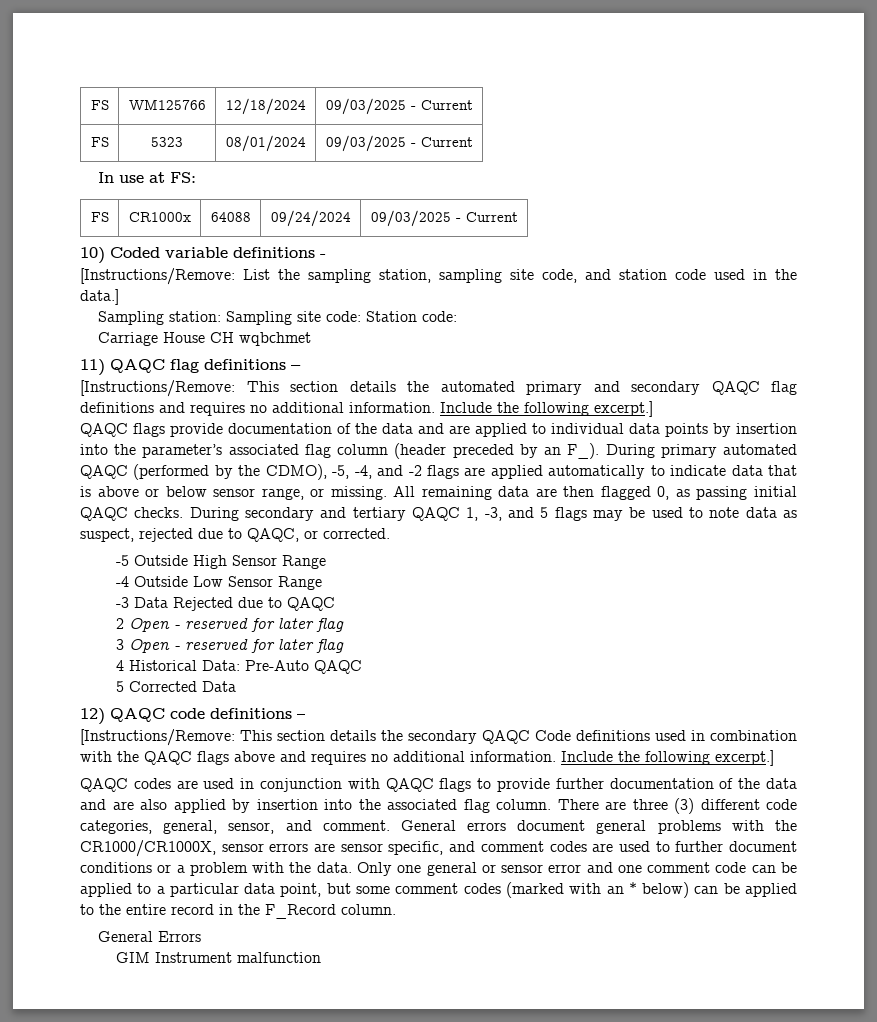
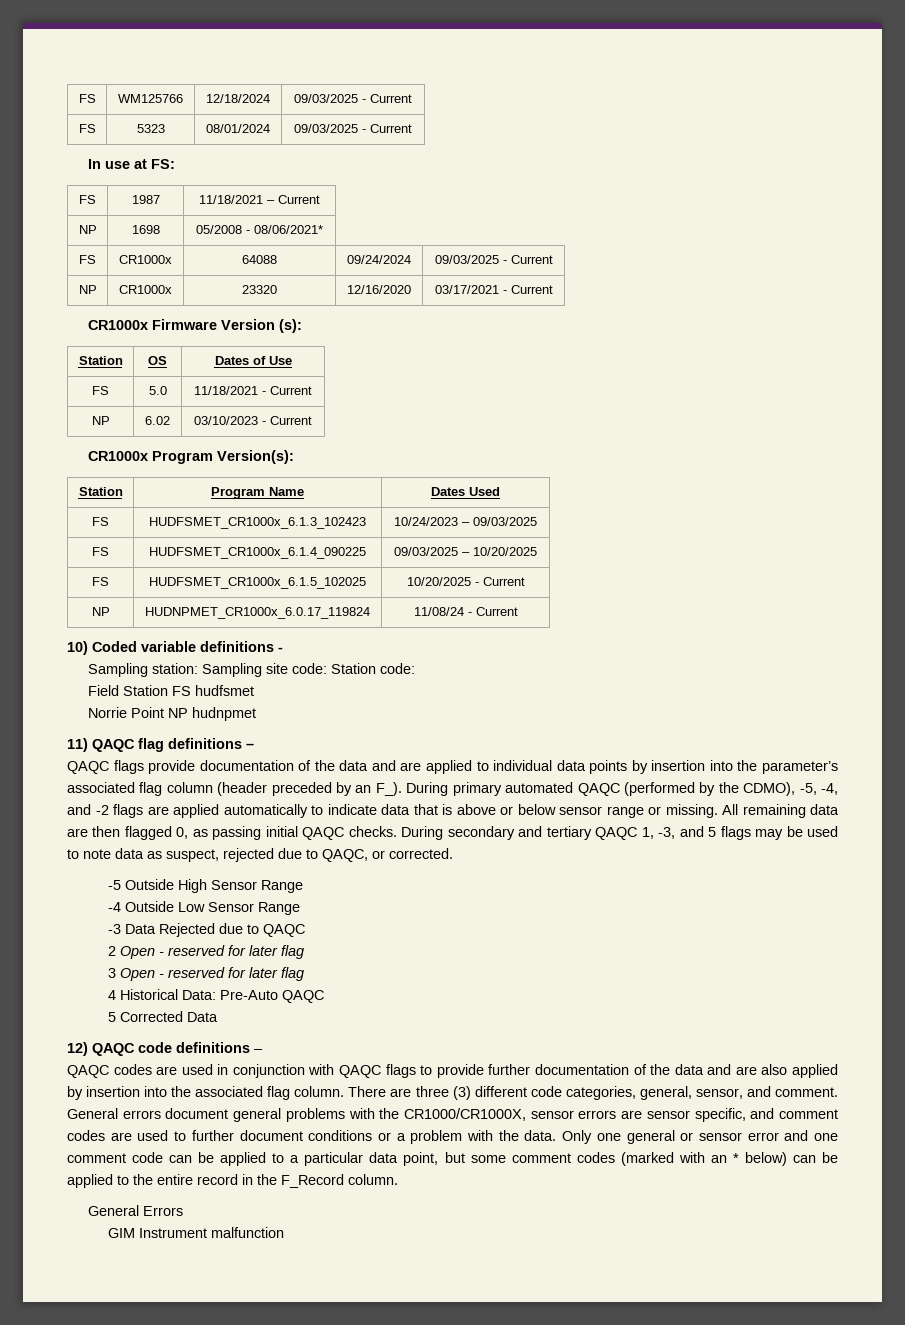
(197, 177) none -> [79,195,96,204] [131,195,160,204] [199,195,320,204] [78,225,97,234] [131,225,160,234] [196,225,323,234] // FS | 1987 | 11/18/2021 – Current // NP | 1698 | 05/2008 - 08/06/2021*
(518, 217) none -> [78,285,97,294] [119,285,172,294] [242,285,277,294] [347,285,411,294] [434,285,553,294] [87,319,302,333] [78,356,123,365] [148,356,167,365] [214,356,292,365] [92,386,109,395] [148,386,167,395] [194,386,312,395] [91,416,110,425] [145,416,170,425] [194,416,312,425] [87,450,294,464] [78,487,123,496] [211,487,304,499] [431,487,500,496] [92,517,109,526] [149,517,366,529] [394,517,537,526] [92,547,109,556] [149,547,366,559] [394,547,537,556] [92,577,109,586] [149,577,366,589] [406,577,525,586] [91,607,110,616] [145,607,370,619] [413,607,518,616] // NP | CR1000x | 23320 | 12/16/2020 | 03/17/2021 - Current // CR1000x Firmware Version (s): // Station | OS | Dates of Use // FS | 5.0 | 11/18/2021 - Current // NP | 6.02 | 03/10/2023 - Current // CR1000x Program Version(s): // Station | Program Name | Dates Used // FS | HUDFSMET_CR1000x_6.1.3_102423 | 10/24/2023 – 09/03/2025 // FS | HUDFSMET_CR1000x_6.1.4_090225 | 09/03/2025 – 10/20/2025 // FS | HUDFSMET_CR1000x_6.1.5_102025 | 10/20/2025 - Current // NP | HUDNPMET_CR1000x_6.0.17_119824 | 11/08/24 - Current
[80,268,797,285] [80,289,119,305] // [Instructions/Remove: List the sampling station, sampling site code, and station code used in the data.] -> (283, 649) none
[98,332,312,346] Carriage House CH wqbchmet -> [87,685,254,696] [87,707,256,721] Field Station FS hudfsmet // Norrie Point NP hudnpmet
[80,380,797,397] [80,401,653,417] // [Instructions/Remove: This section details the automated primary and secondary QAQC flag definitions and requires no additional information. Include the following excerpt.] -> (254, 746) none
[261,488,304,500] range, -> [606,806,644,818] range
[80,729,797,746] [80,750,774,766] // [Instructions/Remove: This section details the secondary QAQC Code definitions used in combination with the QAQC flags above and requires no additional information. Include the following excerpt.] -> (263, 1051) none

